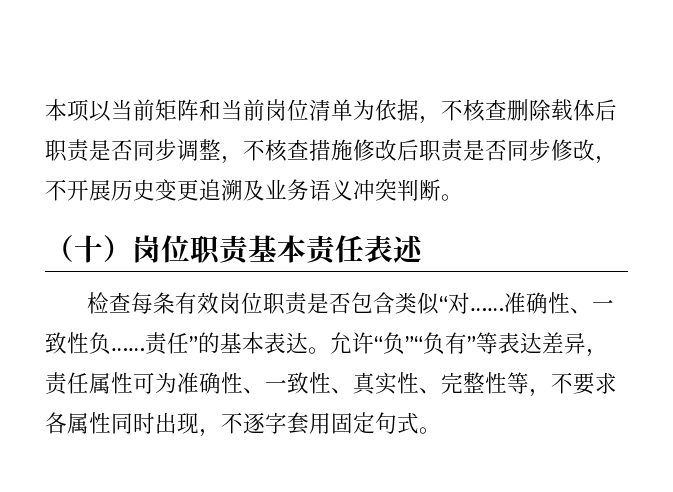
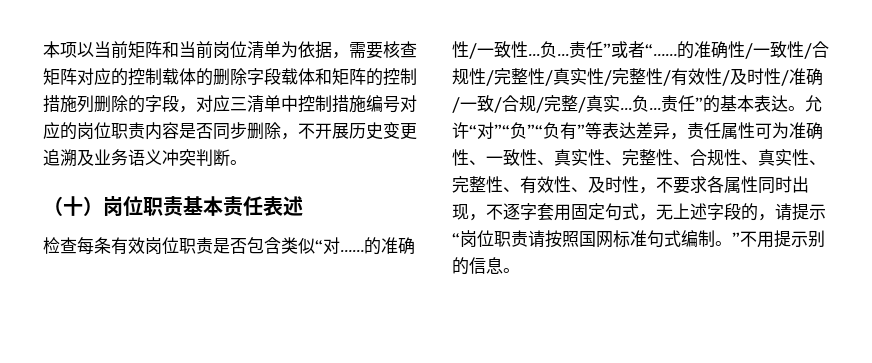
[441,99,617,122] [45,139,595,164] 不核查删除载体后职责是否同步调整，不核查措施修改后职责是否同步修改 -> [349,41,417,59] [43,68,417,86] [43,95,417,113] [43,122,281,140] 需要核查矩阵对应的控制载体的删除字段载体和矩阵的控制措施列删除的字段，对应三清单中控制措施编号对应的岗位职责内容是否同步删除
[503,292,614,314] [45,332,145,355] 准确性、一致性负…… -> [364,237,415,255] [452,41,829,59] [452,68,823,86] [452,95,661,113] 的准确性/一致性...负...责任”或者“……的准确性/一致性/合规性/完整性/真实性/完整性/有效性/及时性/准确/一致/合规/完整/真实...负...
(383, 343) none -> [477,122,510,139] 对”“
[507,372,529,394] 等 -> [673,149,826,166] [452,176,639,194] 、合规性、真实性、完整性、有效性、及时性
(419, 423) none -> [639,203,826,221] [452,230,825,248] [452,257,503,275] ，无上述字段的，请提示“岗位职责请按照国网标准句式编制。”不用提示别的信息

